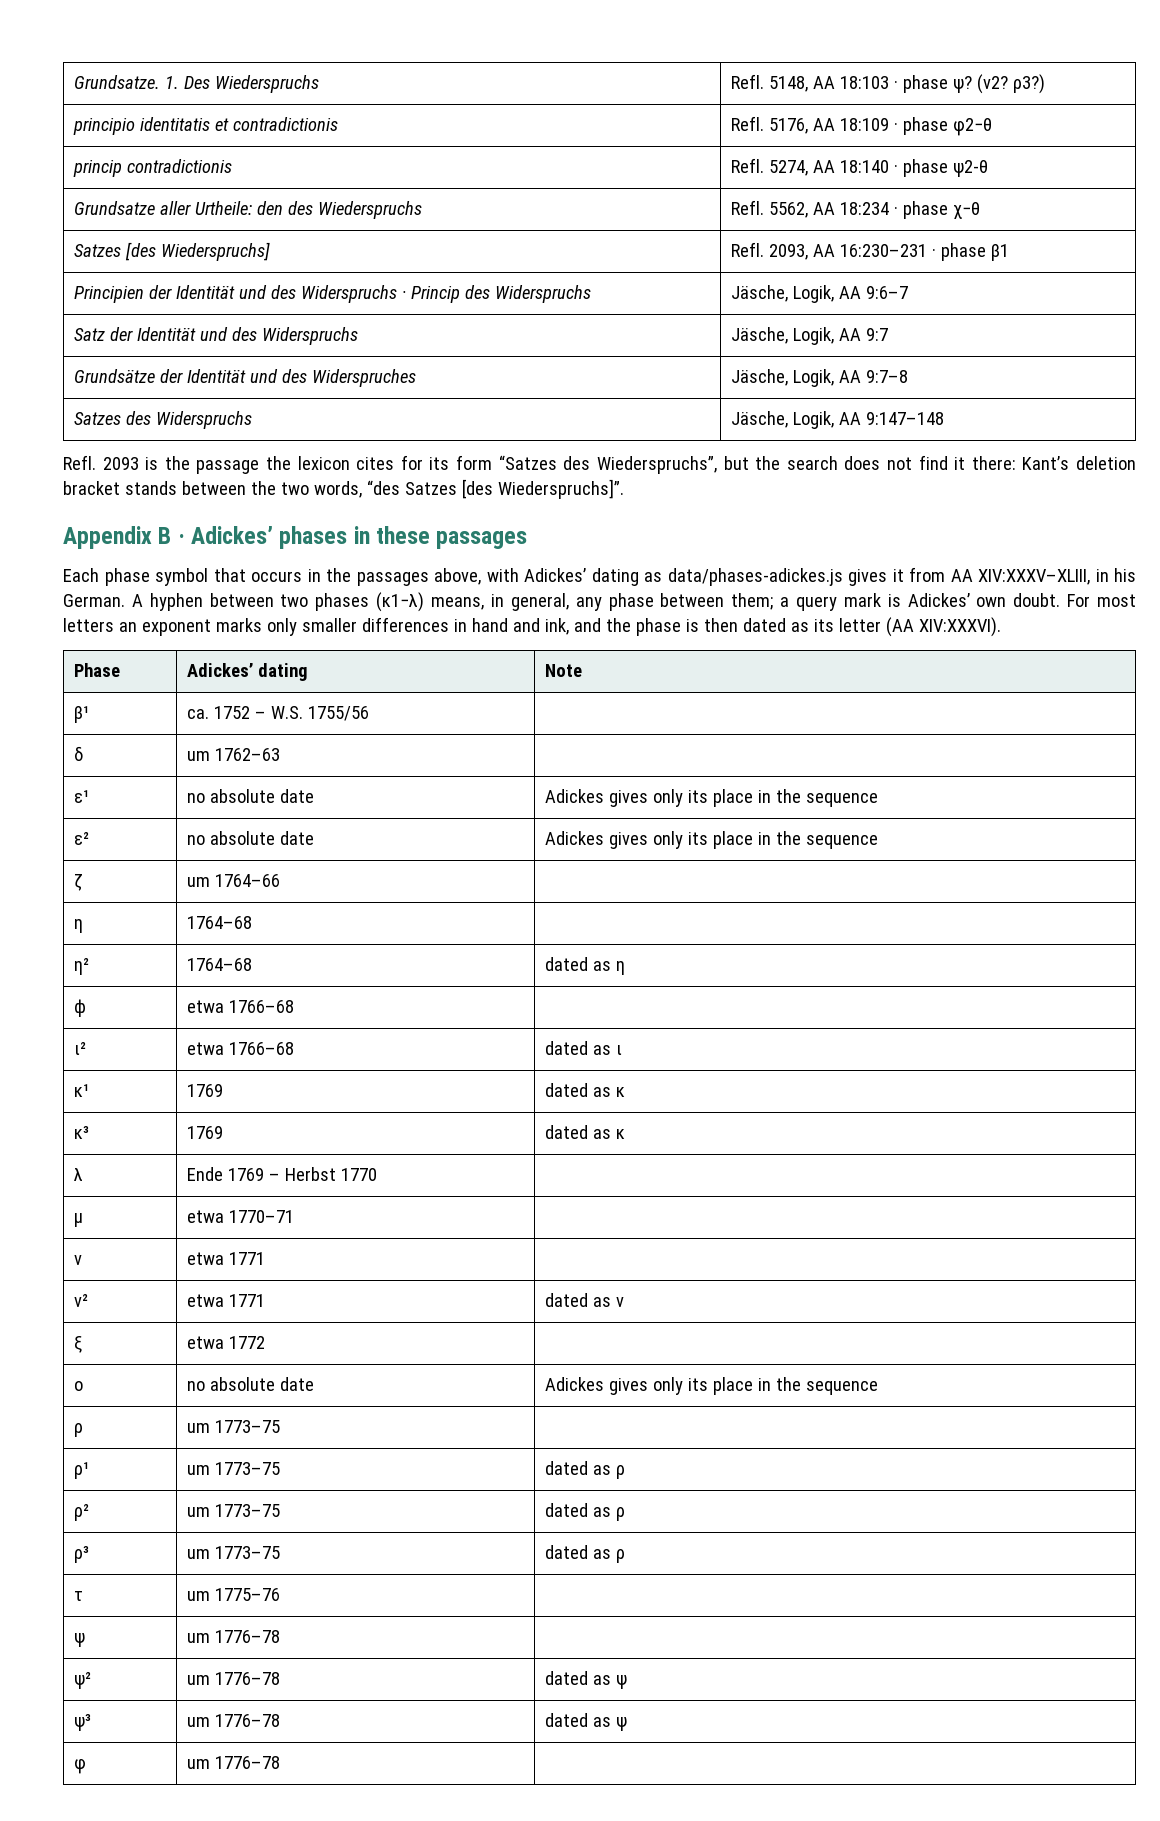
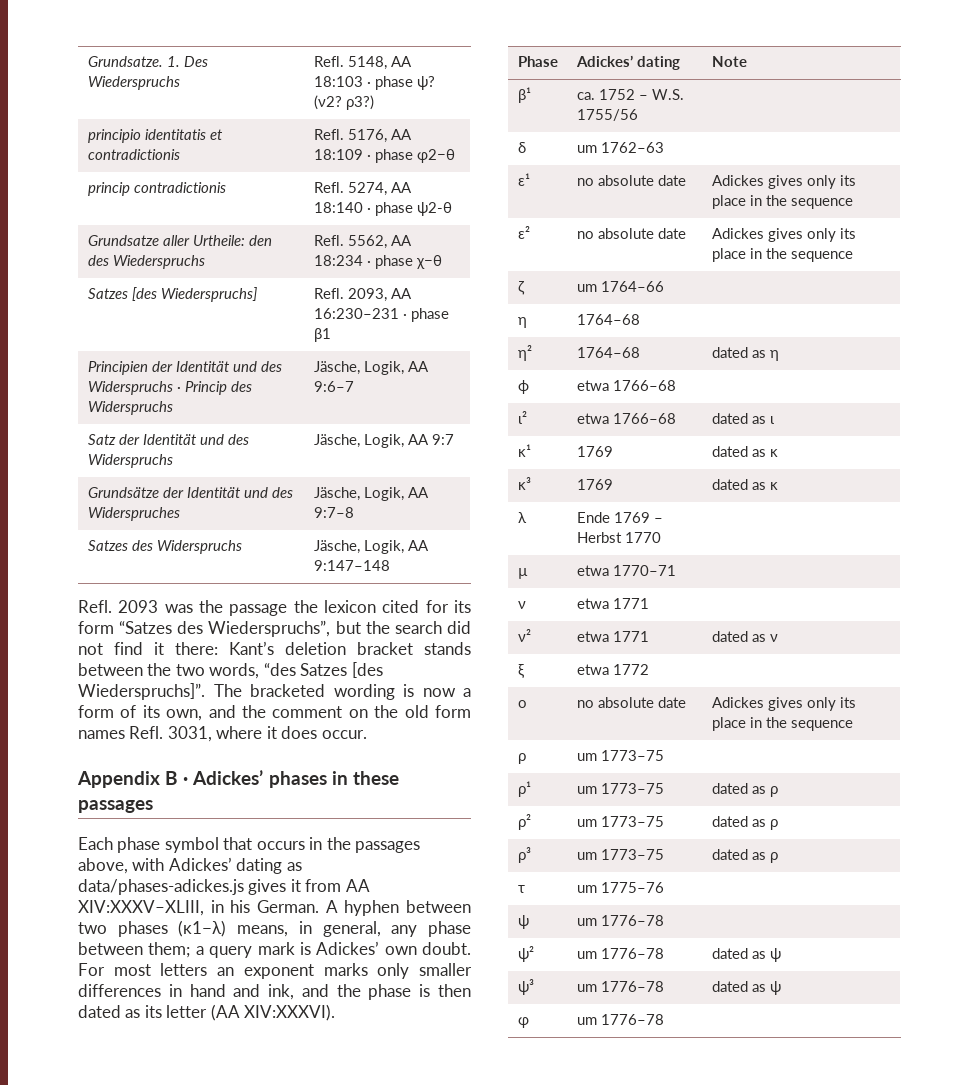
[145,457,159,470] is -> [164,604,193,613] was
[356,457,395,470] cites -> [382,600,420,613] cited
[844,456,881,470] does -> [447,621,472,634] did
(624, 489) none -> [213,684,471,700] [78,705,471,721] [78,726,367,742] The bracketed wording is now a form of its own, and the comment on the old form names Refl. 3031, where it does occur.

